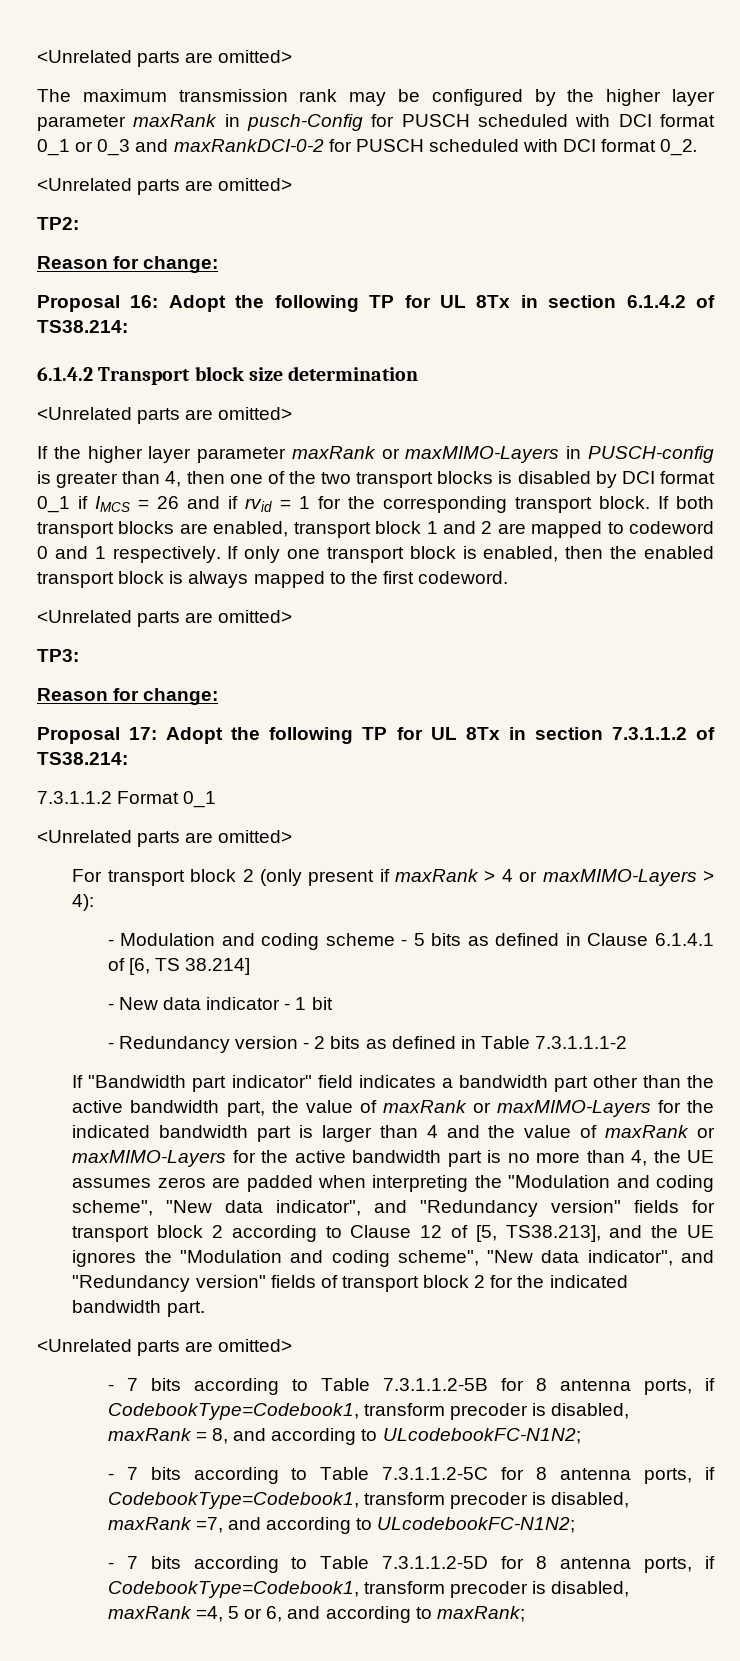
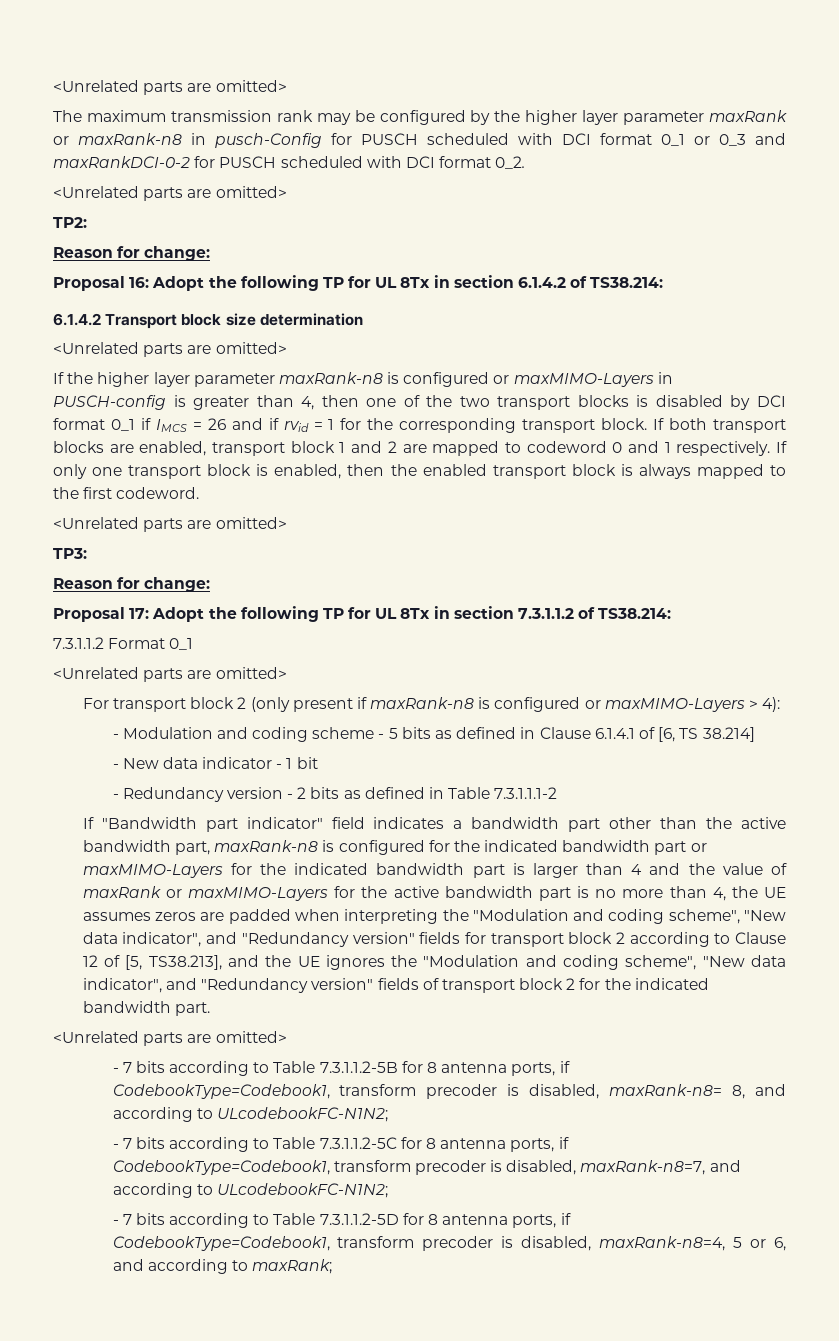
(218, 120) none -> [53,133,182,145] or maxRank-n8
[291,446,376,459] maxRank -> [278,372,490,387] maxRank-n8 is configured
[395,869,513,882] maxRank > 4 -> [370,697,581,712] maxRank-n8 is configured
[271,1100,467,1113] the value of maxRank -> [214,840,687,855] maxRank-n8 is configured for the indicated bandwidth part
[107,1428,207,1441] maxRank = -> [609,1084,723,1096] maxRank-n8=
[107,1517,223,1533] maxRank =7, -> [580,1160,706,1175] maxRank-n8=7,
[107,1606,223,1622] maxRank =4, -> [599,1236,726,1251] maxRank-n8=4,

